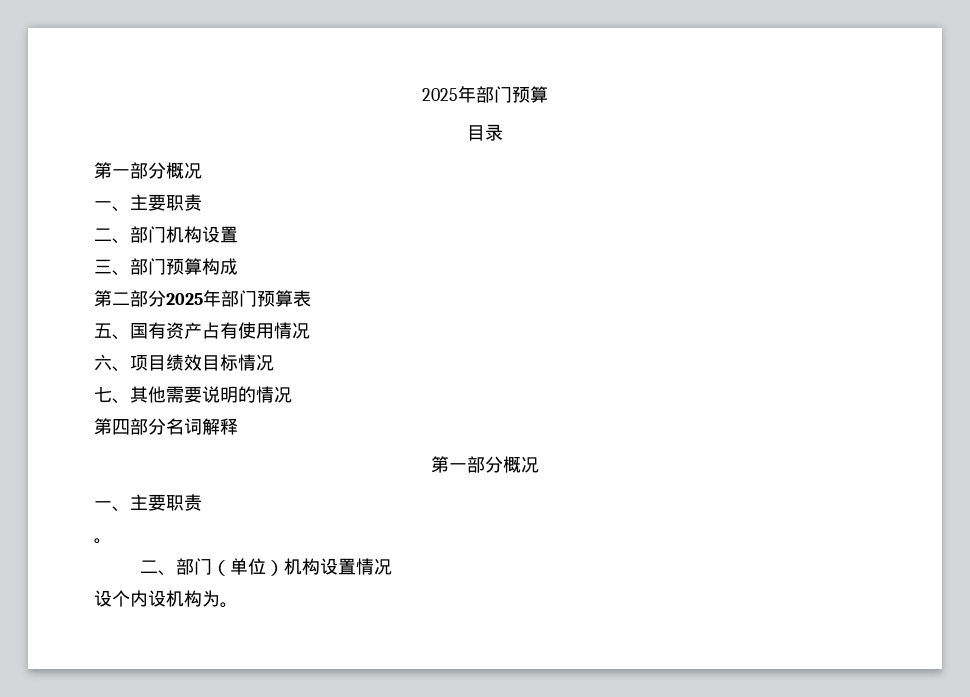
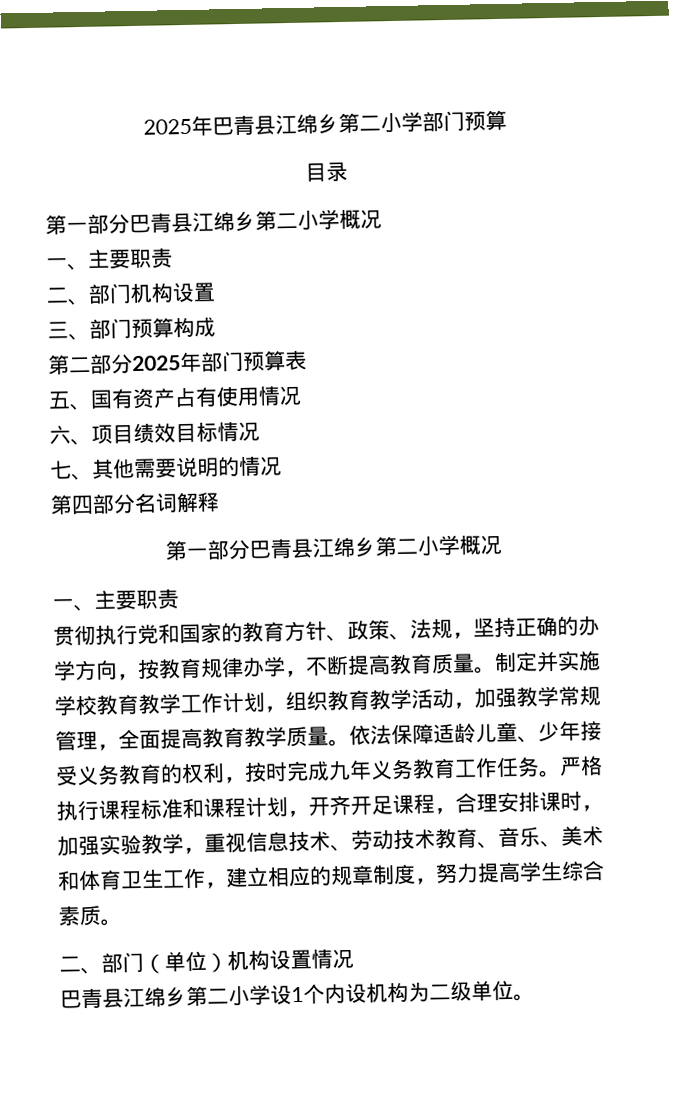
[422,86,476,103] 2025年 -> [143,111,423,136] 2025年巴青县江绵乡第二小学
(166, 170) none -> [129,209,340,234] 巴青县江绵乡第二小学
[503,456,539,473] [94,494,202,512] 概况 // 一、主要职责 // -> [248,534,502,560] [52,588,179,612] [53,616,600,647] [53,650,601,681] [54,685,601,716] [55,720,602,751] [55,755,603,786] [56,791,603,821] [57,825,604,857] [57,860,605,891] [58,905,101,927] 巴青县江绵乡第二小学概况 // 一、主要职责 // 贯彻执行党和国家的教育方针、政策、法规，坚持正确的办学方向，按教育规律办学，不断提高教育质量。制定并实施学校教育教学工作计划，组织教育教学活动，加强教学常规管理，全面提高教育教学质量。依法保障适龄儿童、少年接受义务教育的权利，按时完成九年义务教育工作任务。严格执行课程标准和课程计划，开齐开足课程，合理安排课时，加强实验教学，重视信息技术、劳动技术教育、音乐、美术和体育卫生工作，建立相应的规章制度，努力提高学生综合素质
[94,590,112,607] 设 -> [60,984,304,1009] 巴青县江绵乡第二小学设1
(220, 598) none -> [429,979,514,1002] 二级单位

